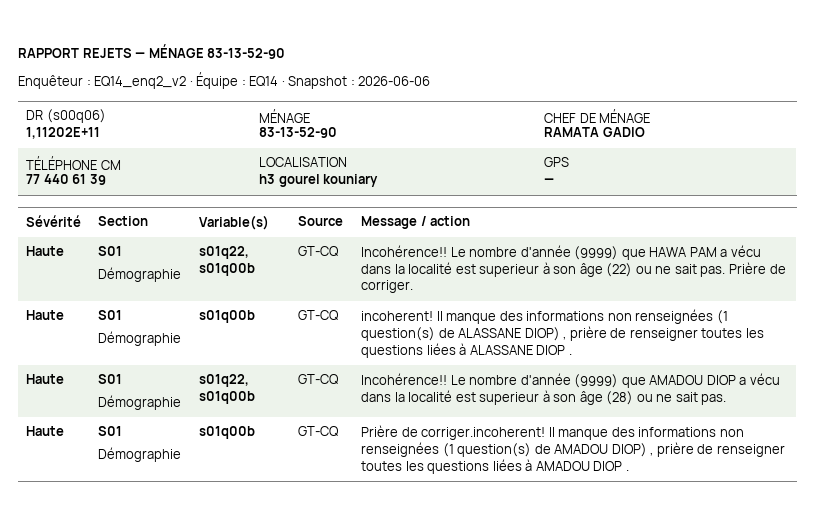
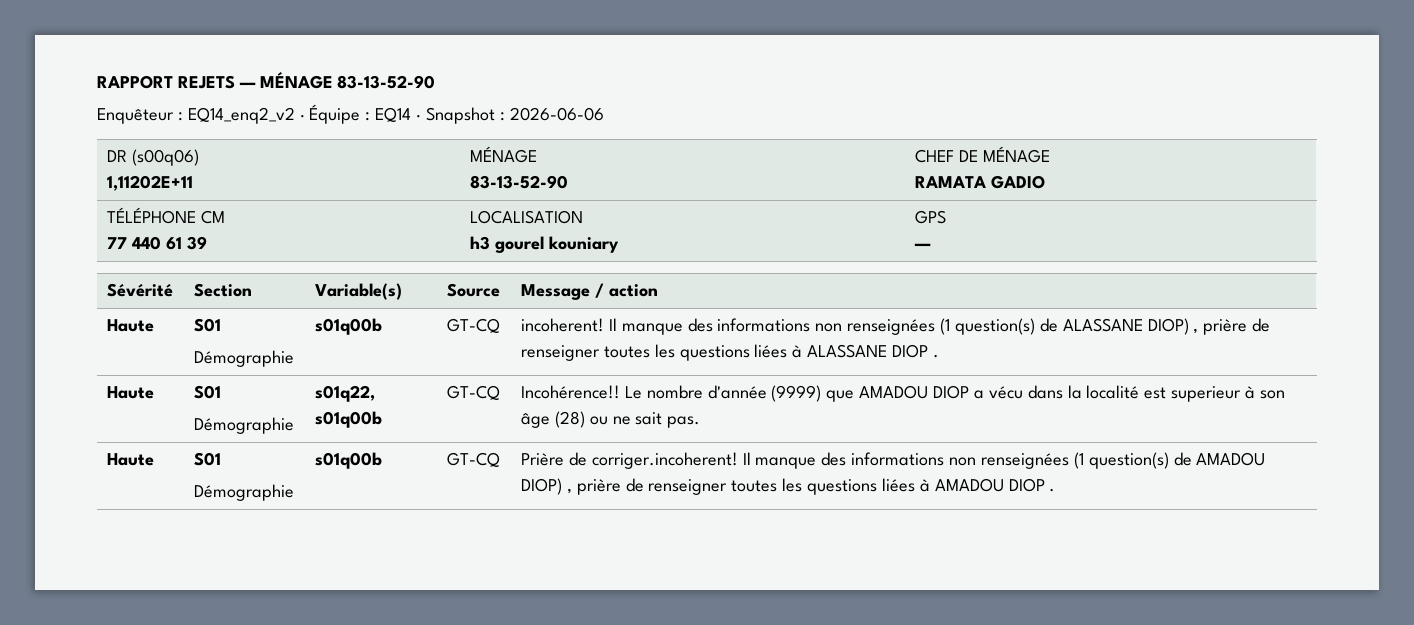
[98,267,182,282] [199,246,250,259] [199,263,256,276] [298,246,340,257] [361,245,761,260] [361,262,786,277] [361,280,414,293] [26,310,65,320] [98,310,123,320] // Démographie | s01q22, s01q00b | GT-CQ | Incohérence!! Le nombre d'année (9999) que HAWA PAM a vécu dans la localité est superieur à son âge (22) ou ne sait pas. Prière de corriger. // Haute | S01 -> (222, 325) none

